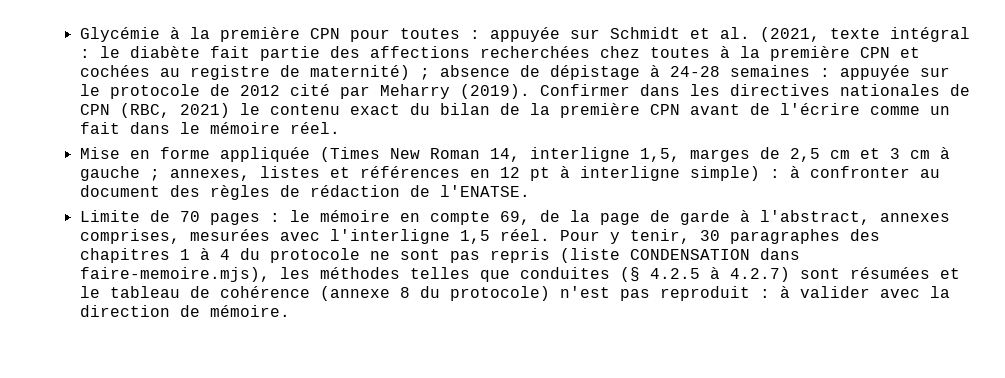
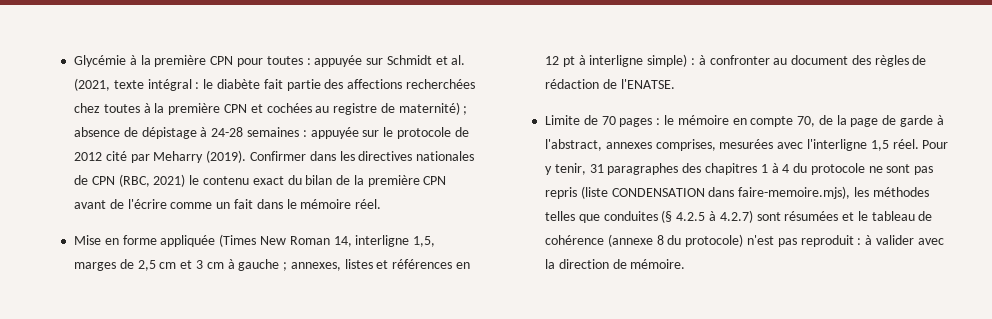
[499,211,530,225] 69, -> [797,116,816,127] 70,
[699,230,720,241] 30 -> [589,164,604,173] 31

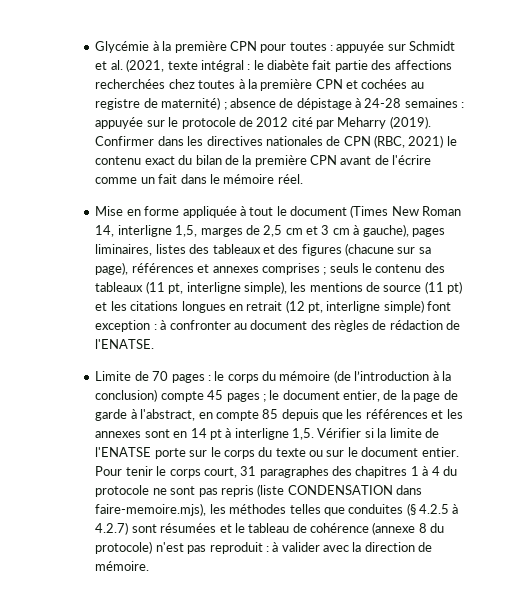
(216, 241) none -> [239,206,348,216] à tout le document
[238,259,470,271] [545,54,688,67] gauche ; annexes, listes et références en 12 pt à interligne simple) -> [362,224,445,237] [95,243,431,256] [95,262,445,275] [95,281,463,294] [95,300,452,313] [95,320,151,332] gauche), pages liminaires, listes des tableaux et des figures (chacune sur sa page), références et annexes comprises ; seuls le contenu des tableaux (11 pt, interligne simple), les mentions de source (11 pt) et les citations longues en retrait (12 pt, interligne simple) font exception
[677,115,816,127] mémoire en compte 70, -> [227,370,451,383] [95,389,381,402] corps du mémoire (de l’introduction à la conclusion) compte 45 pages ; le document entier,
[605,139,949,151] [545,163,586,175] annexes comprises, mesurées avec l'interligne 1,5 réel. Pour y tenir, -> [198,409,463,421] [95,428,439,440] [95,447,459,459] [95,466,237,478] en compte 85 depuis que les références et les annexes sont en 14 pt à interligne 1,5. Vérifier si la limite de l'ENATSE porte sur le corps du texte ou sur le document entier. Pour tenir le corps court,

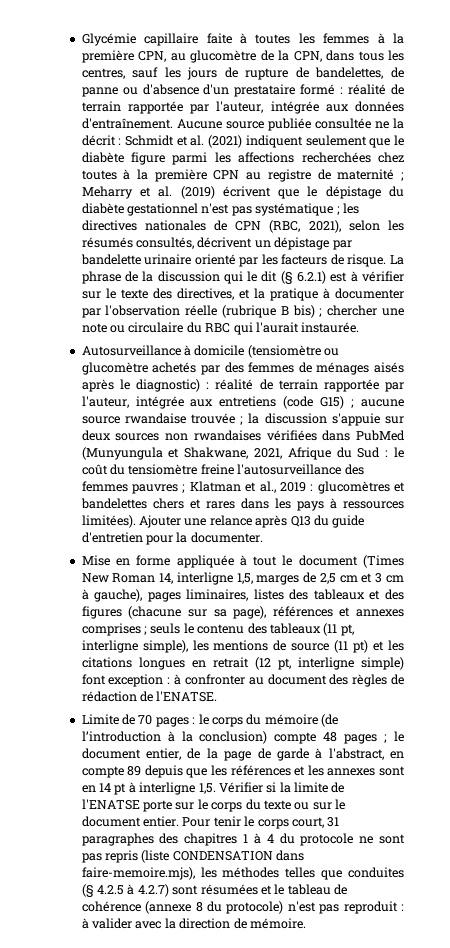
[152,41,456,53] [95,59,392,72] à la première CPN pour toutes : appuyée sur Schmidt et al. (2021, texte intégral : le diabète fait partie des -> [144,33,404,46] [81,50,404,63] [81,67,404,80] [81,84,404,97] [81,101,404,114] [81,118,404,131] [81,135,404,148] [81,152,231,165] capillaire faite à toutes les femmes à la première CPN, au glucomètre de la CPN, dans tous les centres, sauf les jours de rupture de bandelettes, de panne ou d'absence d'un prestataire formé : réalité de terrain rapportée par l'auteur, intégrée aux données d'entraînement. Aucune source publiée consultée ne la décrit : Schmidt et al. (2021) indiquent seulement que le diabète figure parmi les
[346,79,408,89] et cochées -> (240, 175) none
[161,97,465,110] [95,116,431,129] [95,136,184,146] maternité) ; absence de dépistage à 24-28 semaines : appuyée sur le protocole de 2012 cité par Meharry (2019). Confirmer dans -> [337,169,404,181] [81,186,404,199] [81,203,340,216] maternité ; Meharry et al. (2019) écrivent que le dépistage du diabète gestationnel n'est pas systématique ;
[408,135,457,148] [95,155,432,167] [95,174,303,184] 2021) le contenu exact du bilan de la première CPN avant de l'écrire comme un fait dans le mémoire réel. -> [308,220,404,233] [81,237,352,250] [80,254,404,267] [81,271,405,285] [81,288,404,301] [81,305,404,318] [81,322,360,335] [81,345,340,358] [81,362,404,375] [81,379,404,392] [81,396,405,409] [81,413,404,426] [81,430,405,441] [81,447,404,460] [81,464,364,475] [81,481,406,494] [80,498,404,511] [81,515,365,528] [81,532,263,545] 2021), selon les résumés consultés, décrivent un dépistage par bandelette urinaire orienté par les facteurs de risque. La phrase de la discussion qui le dit (§ 6.2.1) est à vérifier sur le texte des directives, et la pratique à documenter par l'observation réelle (rubrique B bis) ; chercher une note ou circulaire du RBC qui l'aurait instaurée. // Autosurveillance à domicile (tensiomètre ou glucomètre achetés par des femmes de ménages aisés après le diagnostic) : réalité de terrain rapportée par l'auteur, intégrée aux entretiens (code G15) ; aucune source rwandaise trouvée ; la discussion s'appuie sur deux sources non rwandaises vérifiées dans PubMed (Munyungula et Shakwane, 2021, Afrique du Sud : le coût du tensiomètre freine l'autosurveillance des femmes pauvres ; Klatman et al., 2019 : glucomètres et bandelettes chers et rares dans les pays à ressources limitées). Ajouter une relance après Q13 du guide d'entretien pour la documenter.
[207,390,224,400] 45 -> [323,732,338,742] 48
[262,409,279,419] 85 -> [127,766,142,776] 89

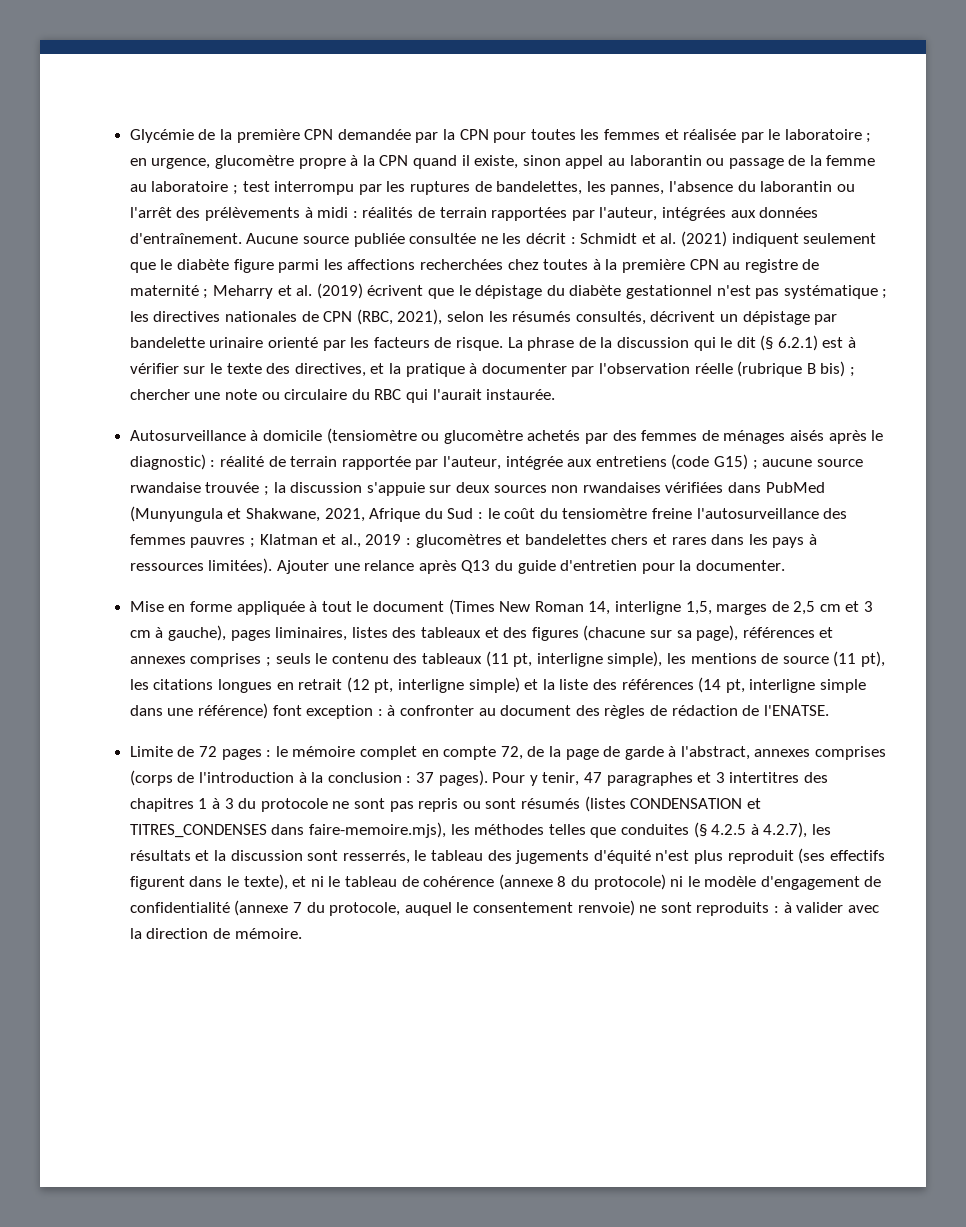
[144,33,404,46] [81,50,404,63] [81,67,404,80] [81,84,404,97] [81,101,319,114] capillaire faite à toutes les femmes à la première CPN, au glucomètre de la CPN, dans tous les centres, sauf les jours de rupture de bandelettes, de panne ou d'absence d'un prestataire formé : réalité de terrain rapportée par l'auteur, intégrée -> [198,129,872,143] [129,155,876,169] [129,181,855,195] [129,207,726,221] de la première CPN demandée par la CPN pour toutes les femmes et réalisée par le laboratoire ; en urgence, glucomètre propre à la CPN quand il existe, sinon appel au laborantin ou passage de la femme au laboratoire ; test interrompu par les ruptures de bandelettes, les pannes, l'absence du laborantin ou l'arrêt des prélèvements à midi : réalités de terrain rapportées par l'auteur, intégrées
[392,118,404,129] la -> [502,233,522,244] les
[353,640,385,653] pt) et -> [860,651,885,667] pt),
(404, 663) none -> [524,677,866,693] [129,703,269,719] et la liste des références (14 pt, interligne simple dans une référence)
[138,715,153,725] 70 -> [199,746,218,757] 72
[211,714,339,727] [81,731,404,744] [81,748,182,760] corps du mémoire (de l’introduction à la conclusion) compte 48 pages ; le document entier, -> [292,746,523,760] mémoire complet en compte 72,
[390,751,405,759] [81,765,406,778] [81,782,345,795] [81,799,346,812] [81,816,340,829] [81,833,154,846] en compte 89 depuis que les références et les annexes sont en 14 pt à interligne 1,5. Vérifier si la limite de l'ENATSE porte sur le corps du texte ou sur le document entier. Pour tenir le corps court, 31 paragraphes -> [754,746,887,760] [129,770,800,786] annexes comprises (corps de l'introduction à la conclusion : 37 pages). Pour y tenir, 47 paragraphes et 3 intertitres
[266,834,274,843] 4 -> [224,798,234,809] 3
[141,850,273,863] (liste CONDENSATION -> [462,796,761,812] [129,824,267,838] ou sont résumés (listes CONDENSATION et TITRES_CONDENSES
[137,884,272,897] 4.2.7) sont résumées et -> [763,822,831,838] [129,848,885,864] [129,874,324,890] 4.2.7), les résultats et la discussion sont resserrés, le tableau des jugements d'équité n'est plus reproduit (ses effectifs figurent dans le texte), et ni
[287,901,398,914] n'est pas reproduit -> [670,876,882,890] [129,900,770,916] ni le modèle d'engagement de confidentialité (annexe 7 du protocole, auquel le consentement renvoie) ne sont reproduits

